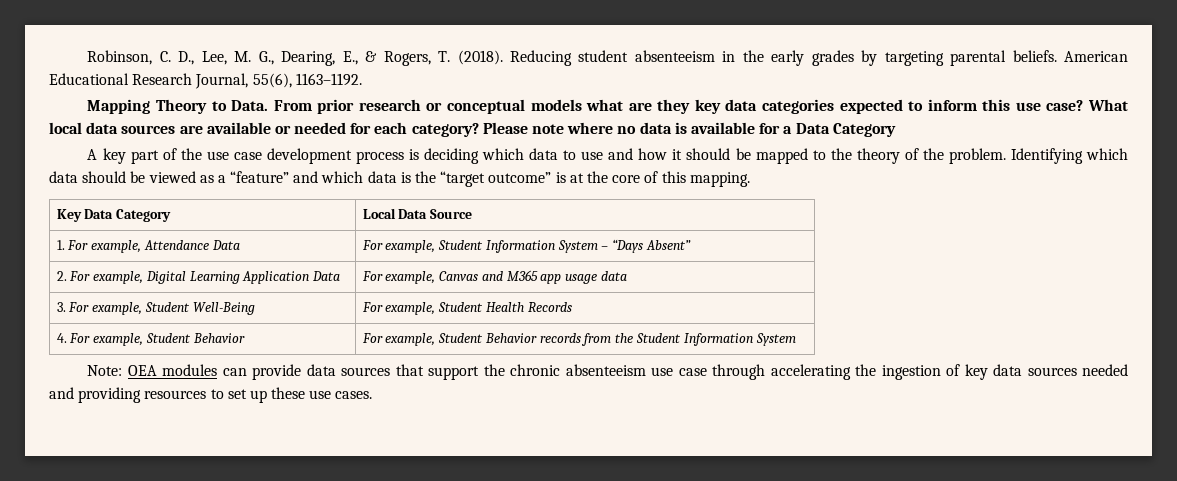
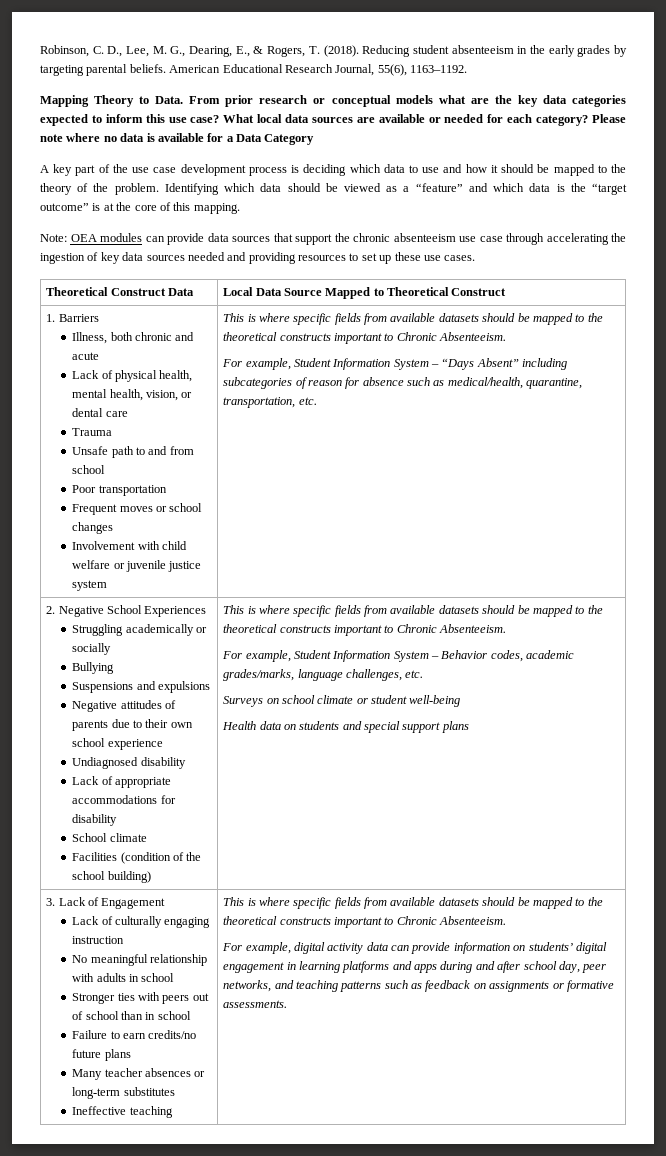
[657,99,691,114] they -> [494,95,512,104] the
[56,209,172,222] [362,208,473,219] [56,240,240,253] [361,239,691,253] [56,271,341,284] [361,270,627,284] [56,302,255,315] [361,302,572,315] [56,333,245,346] [361,333,796,346] // Key Data Category | Local Data Source // 1. For example, Attendance Data | For example, Student Information System – “Days Absent” // 2. For example, Digital Learning Application Data | For example, Canvas and M365 app usage data // 3. For example, Student Well-Being | For example, Student Health Records // 4. For example, Student Behavior | For example, Student Behavior records from the Student Information System -> (240, 208) none
(373, 395) none -> [46,287,194,296] [223,287,507,299] [46,314,99,322] [72,332,195,344] [72,352,100,360] [72,370,193,382] [72,389,193,401] [72,408,128,417] [72,428,113,436] [72,446,194,458] [72,465,106,474] [72,485,167,496] [72,503,203,515] [72,522,114,534] [72,541,188,550] [72,560,202,572] [72,580,108,591] [223,313,603,325] [223,332,506,344] [222,358,568,370] [223,377,583,389] [223,397,317,408] [46,605,207,617] [72,624,208,636] [72,643,112,655] [72,662,115,674] [72,681,211,693] [72,700,177,712] [72,719,193,731] [72,738,163,750] [72,757,186,769] [72,776,172,788] [72,795,176,804] [72,814,118,826] [72,833,147,842] [72,852,202,864] [72,871,151,883] [223,605,603,617] [223,624,506,636] [222,650,575,662] [223,669,424,681] [223,695,461,707] [222,721,469,733] [46,897,166,909] [72,916,211,928] [72,936,125,944] [72,954,208,966] [72,973,175,982] [72,992,209,1004] [72,1011,191,1020] [72,1030,197,1039] [72,1049,131,1061] [72,1068,206,1080] [72,1087,175,1099] [72,1106,173,1118] [223,897,603,909] [223,916,506,928] [222,942,607,954] [223,961,607,973] [223,980,614,992] [223,1000,288,1008] // Theoretical Construct Data | Local Data Source Mapped to Theoretical Construct // 1. Barriers // Illness, both chronic and acute // Lack of physical health, mental health, vision, or dental care // Trauma // Unsafe path to and from school // Poor transportation // Frequent moves or school changes // Involvement with child welfare or juvenile justice system | This is where specific fields from available datasets should be mapped to the theoretical constructs important to Chronic Absenteeism. // For example, Student Information System – “Days Absent” including subcategories of reason for absence such as medical/health, quarantine, transportation, etc. // 2. Negative School Experiences // Struggling academically or socially // Bullying // Suspensions and expulsions // Negative attitudes of parents due to their own school experience // Undiagnosed disability // Lack of appropriate accommodations for disability // School climate // Facilities (condition of the school building) | This is where specific fields from available datasets should be mapped to the theoretical constructs important to Chronic Absenteeism. // For example, Student Information System – Behavior codes, academic grades/marks, language challenges, etc. // Surveys on school climate or student well-being // Health data on students and special support plans // 3. Lack of Engagement // Lack of culturally engaging instruction // No meaningful relationship with adults in school // Stronger ties with peers out of school than in school // Failure to earn credits/no future plans // Many teacher absences or long-term substitutes // Ineffective teaching | This is where specific fields from available datasets should be mapped to the theoretical constructs important to Chronic Absenteeism. // For example, digital activity data can provide information on students’ digital engagement in learning platforms and apps during and after school day, peer networks, and teaching patterns such as feedback on assignments or formative assessments.

